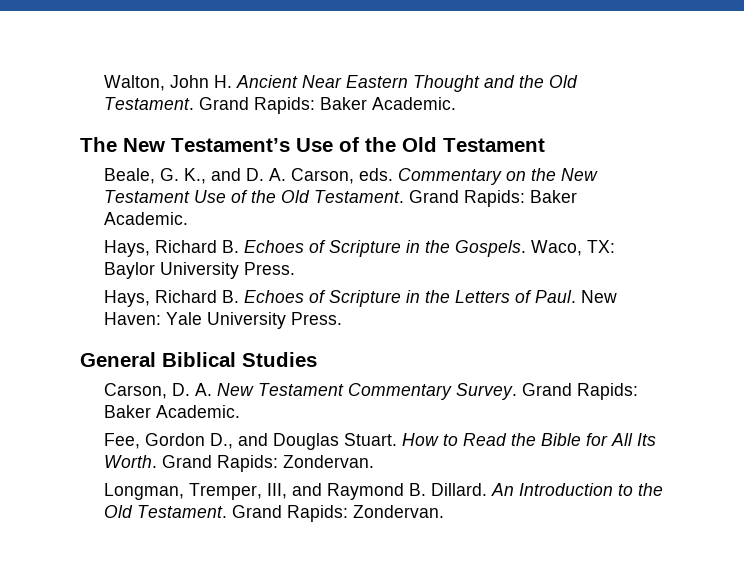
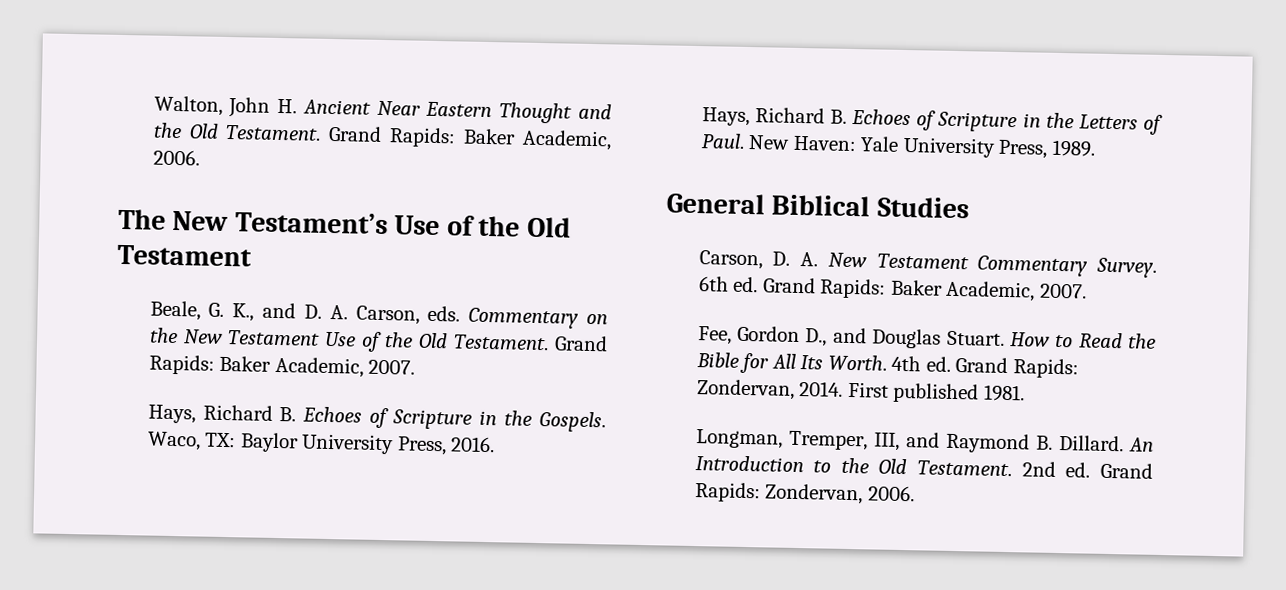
[372,97,457,110] Academic. -> [522,129,612,151] [152,149,200,166] Academic, 2006.
[104,212,189,225] Academic. -> [274,356,416,378] Academic, 2007.
[244,262,296,275] Press. -> [396,436,496,456] Press, 2016.
[291,312,343,325] Press. -> [998,139,1096,159] Press, 1989.
[522,383,639,400] [104,405,241,418] Grand Rapids: Baker Academic. -> [698,276,1087,302] 6th ed. Grand Rapids: Baker Academic, 2007.
[162,455,375,472] Grand Rapids: Zondervan. -> [891,355,1079,379] [696,379,1025,404] 4th ed. Grand Rapids: Zondervan, 2014. First published 1981.
[232,505,445,522] Grand Rapids: Zondervan. -> [1021,461,1153,479] [694,482,915,505] 2nd ed. Grand Rapids: Zondervan, 2006.

